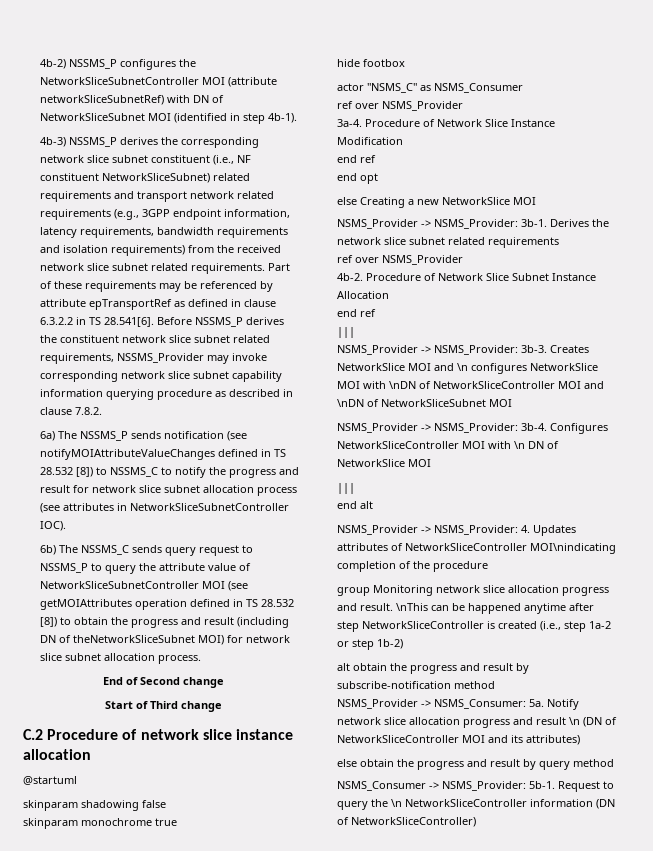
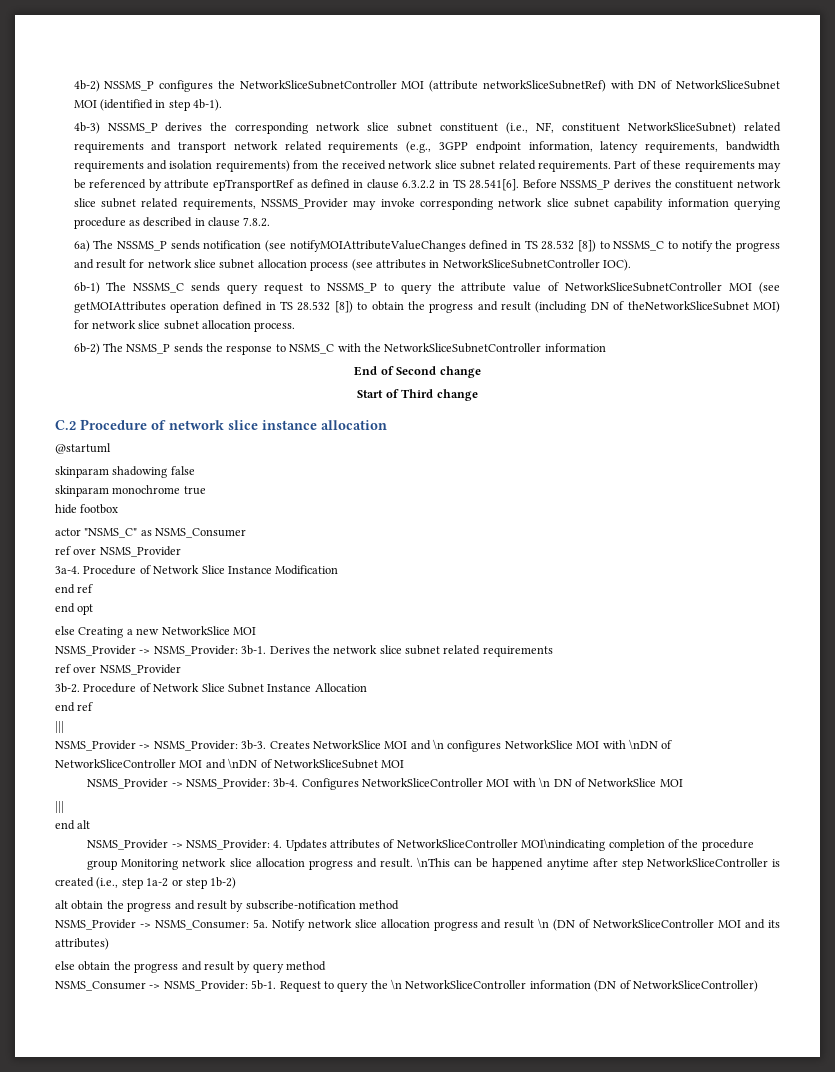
[237,155,252,163] NF -> [536,122,555,133] NF,
[40,545,57,555] 6b) -> [73,282,100,294] 6b-1)
(202, 659) none -> [73,343,606,355] // 6b-2) The NSMS_P sends the response to NSMS_C with the NetworkSliceSubnetController information
[337,273,363,281] 4b-2. -> [55,683,80,693] 3b-2.

